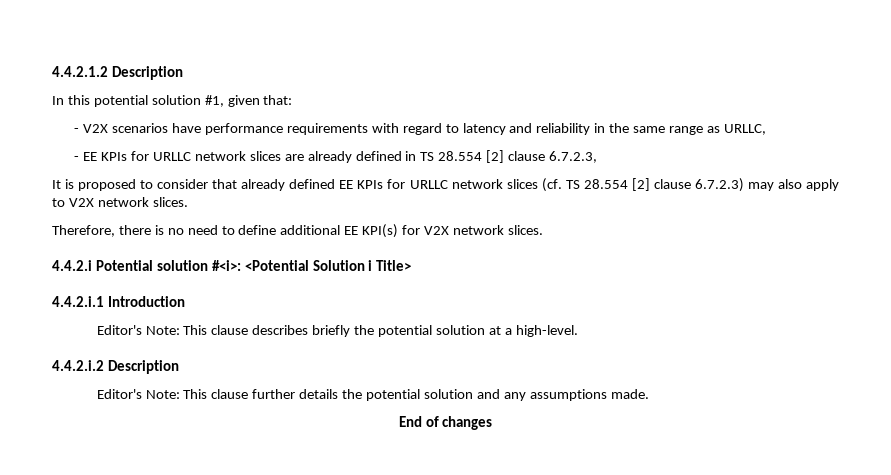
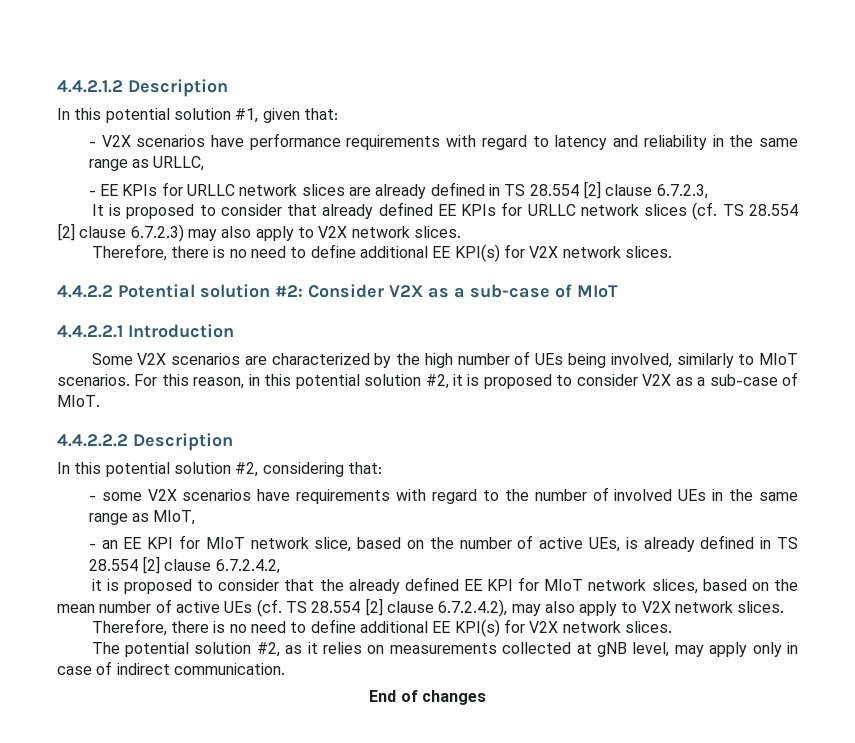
[52,260,92,271] 4.4.2.i -> [57,285,113,298] 4.4.2.2
[211,260,412,271] [52,296,185,307] [96,325,578,337] [52,360,179,374] [96,389,649,401] #<i>: <Potential Solution i Title> // 4.4.2.i.1 Introduction // Editor's Note: This clause describes briefly the potential solution at a high-level. // 4.4.2.i.2 Description // Editor's Note: This clause further details the potential solution and any assumptions made. -> [275,284,618,298] [57,324,234,338] [91,351,799,368] [57,372,799,389] [57,395,100,407] [57,433,233,451] [57,462,382,477] [88,487,798,504] [88,510,196,525] [88,535,798,552] [88,556,280,574] [91,577,799,594] [57,598,785,617] [91,619,672,637] [91,642,799,657] [57,661,285,675] #2: Consider V2X as a sub-case of MIoT // 4.4.2.2.1 Introduction // Some V2X scenarios are characterized by the high number of UEs being involved, similarly to MIoT scenarios. For this reason, in this potential solution #2, it is proposed to consider V2X as a sub-case of MIoT. // 4.4.2.2.2 Description // In this potential solution #2, considering that: // - some V2X scenarios have requirements with regard to the number of involved UEs in the same range as MIoT, // - an EE KPI for MIoT network slice, based on the number of active UEs, is already defined in TS 28.554 [2] clause 6.7.2.4.2, // it is proposed to consider that the already defined EE KPI for MIoT network slices, based on the mean number of active UEs (cf. TS 28.554 [2] clause 6.7.2.4.2), may also apply to V2X network slices. // Therefore, there is no need to define additional EE KPI(s) for V2X network slices. // The potential solution #2, as it relies on measurements collected at gNB level, may apply only in case of indirect communication.

